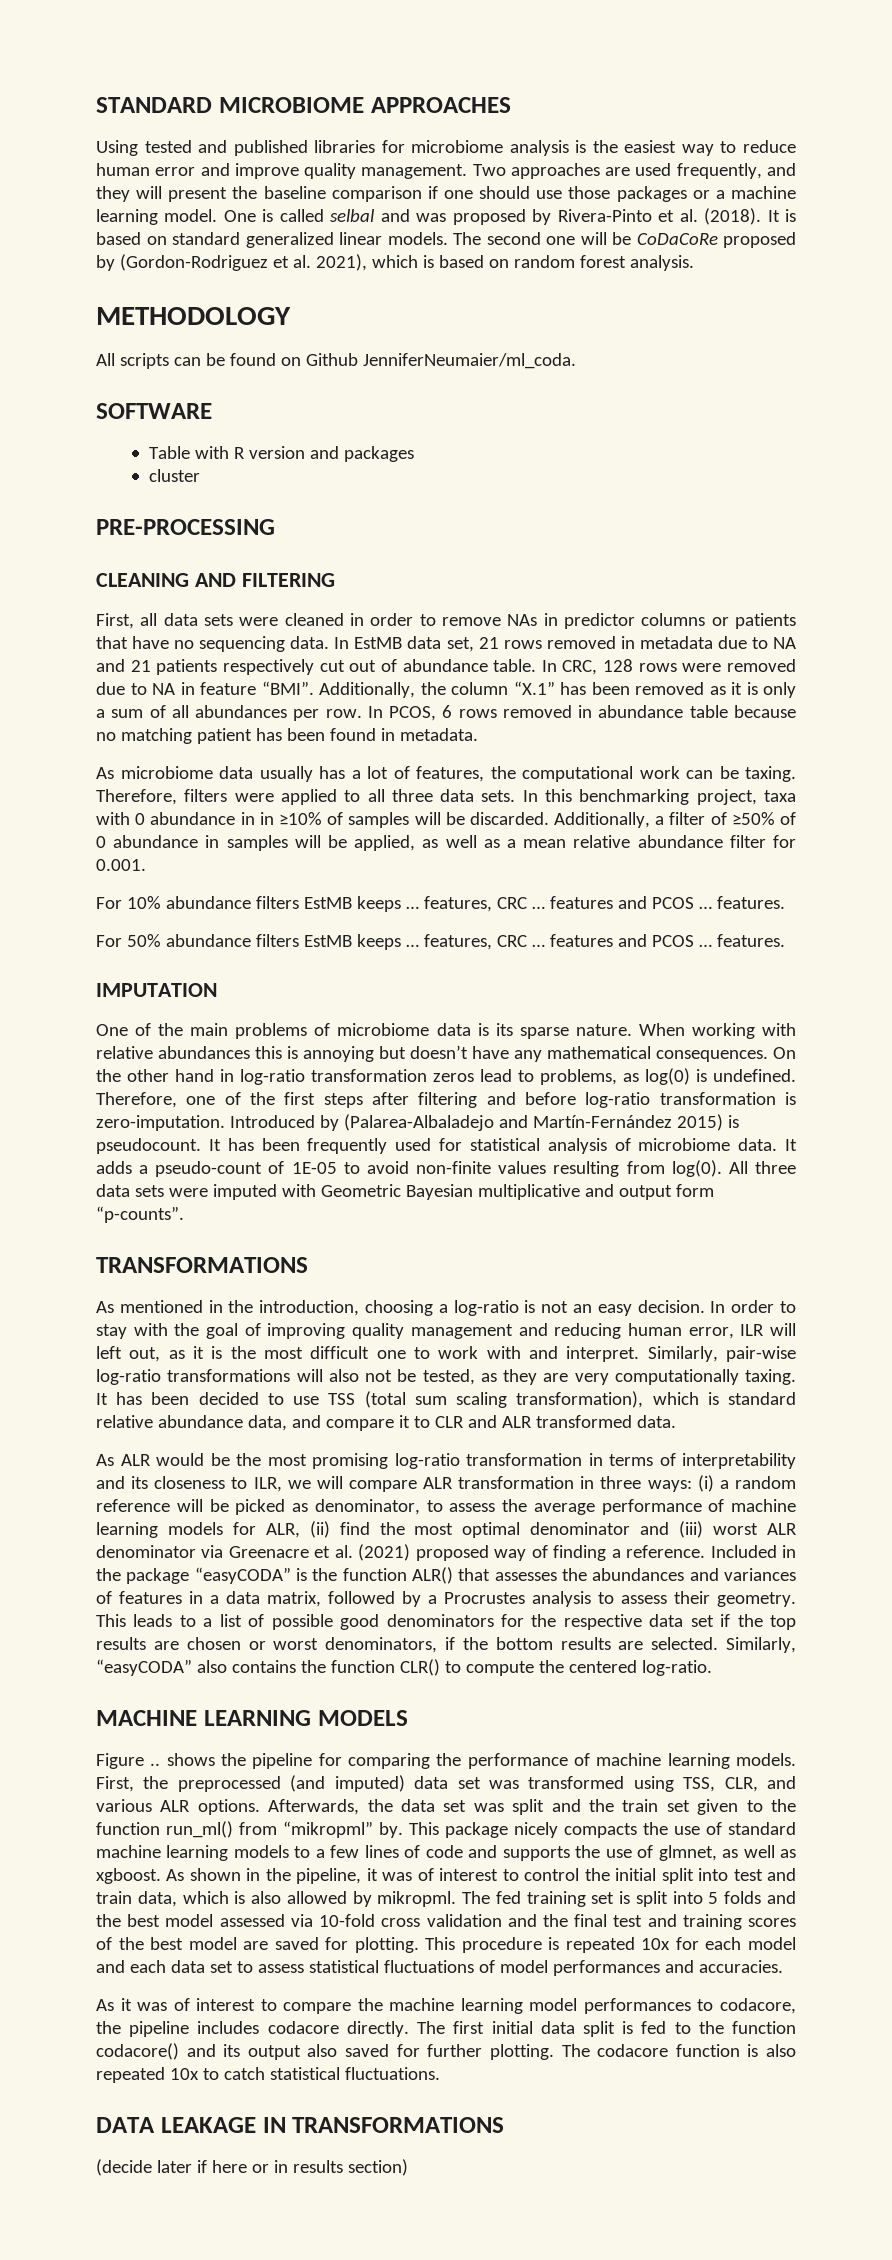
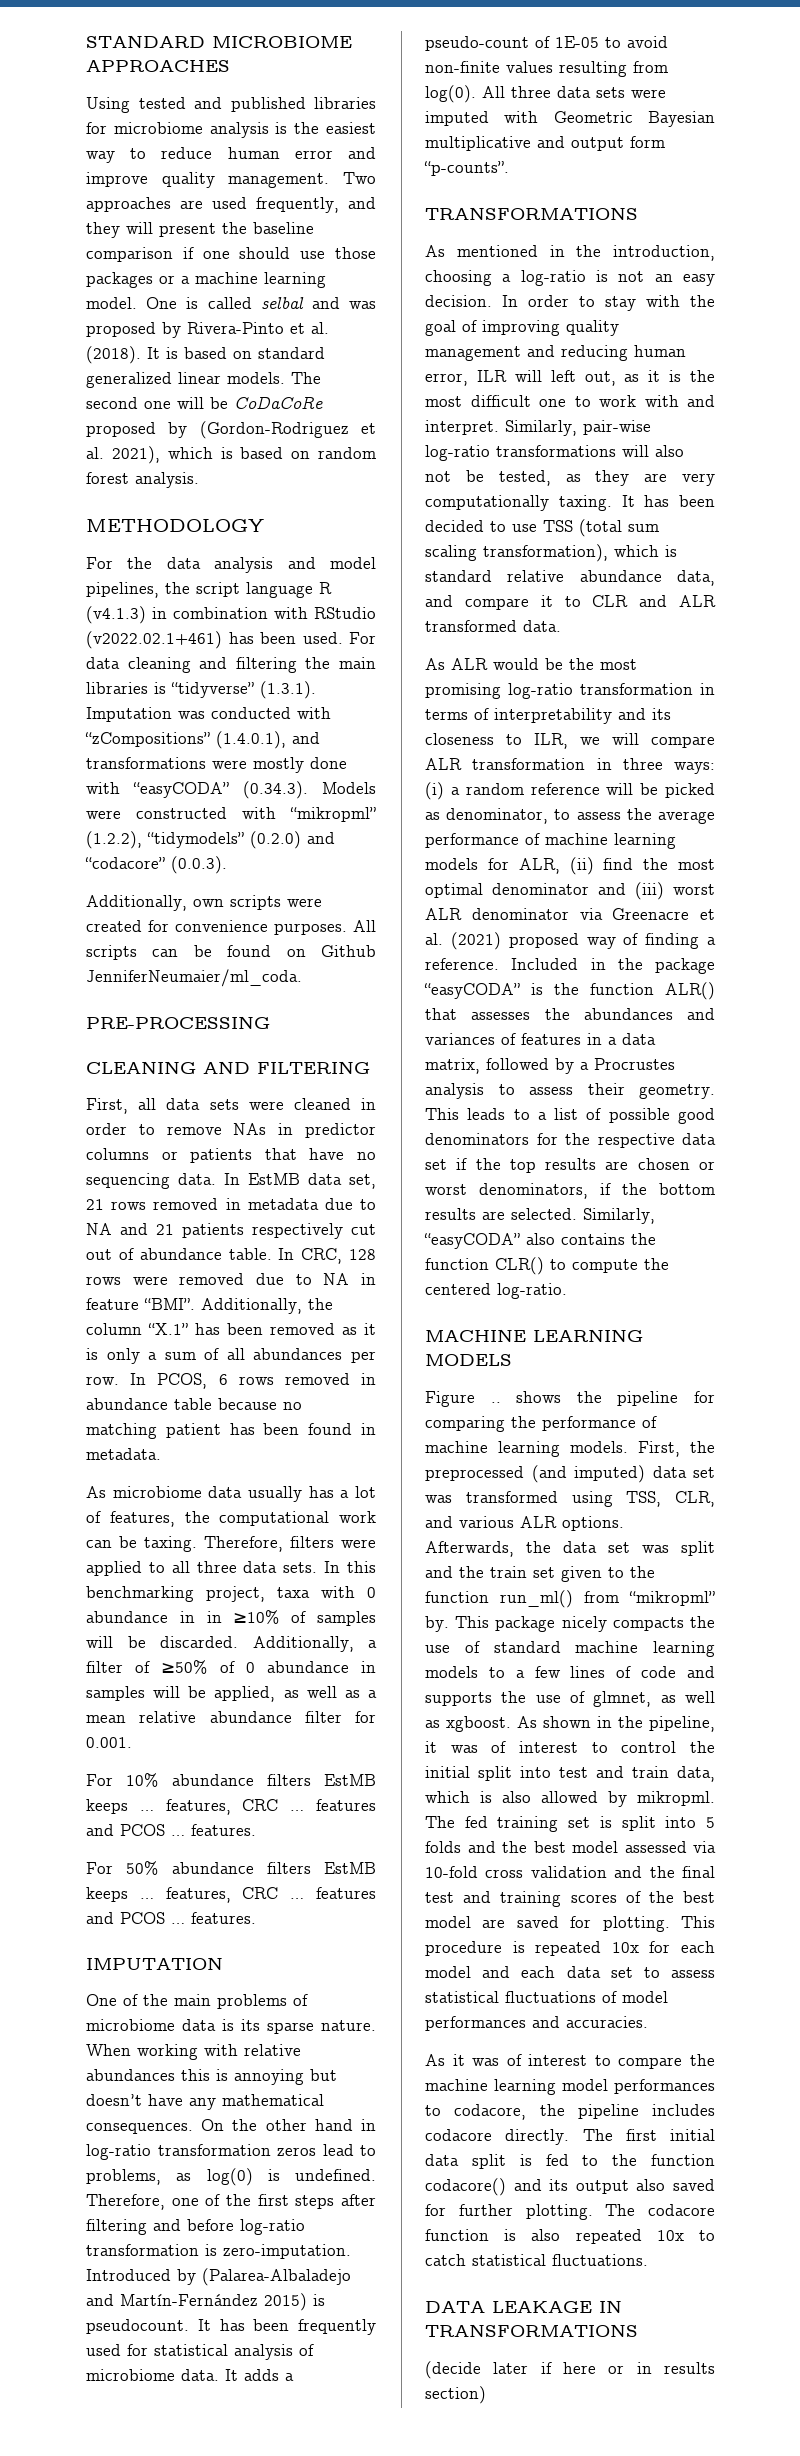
(291, 316) none -> [86,557,376,573] [86,582,332,598] [86,606,376,624] [86,631,376,649] [86,657,376,673] [86,681,316,699] [86,707,331,722] [85,731,320,749] [86,757,347,773] [86,781,376,799] [86,807,376,822] [86,831,335,849] [85,856,227,874] [86,895,322,911] [86,920,347,935] For the data analysis and model pipelines, the script language R (v4.1.3) in combination with RStudio (v2022.02.1+461) has been used. For data cleaning and filtering the main libraries is “tidyverse” (1.3.1). Imputation was conducted with “zCompositions” (1.4.0.1), and transformations were mostly done with “easyCODA” (0.34.3). Models were constructed with “mikropml” (1.2.2), “tidymodels” (0.2.0) and “codacore” (0.0.3). // Additionally, own scripts were created for convenience purposes.
[96,403,212,419] [148,446,414,462] [148,469,200,482] // SOFTWARE // Table with R version and packages // cluster -> (302, 978) none

